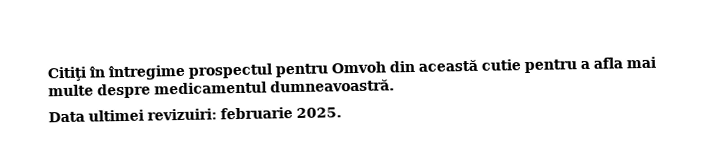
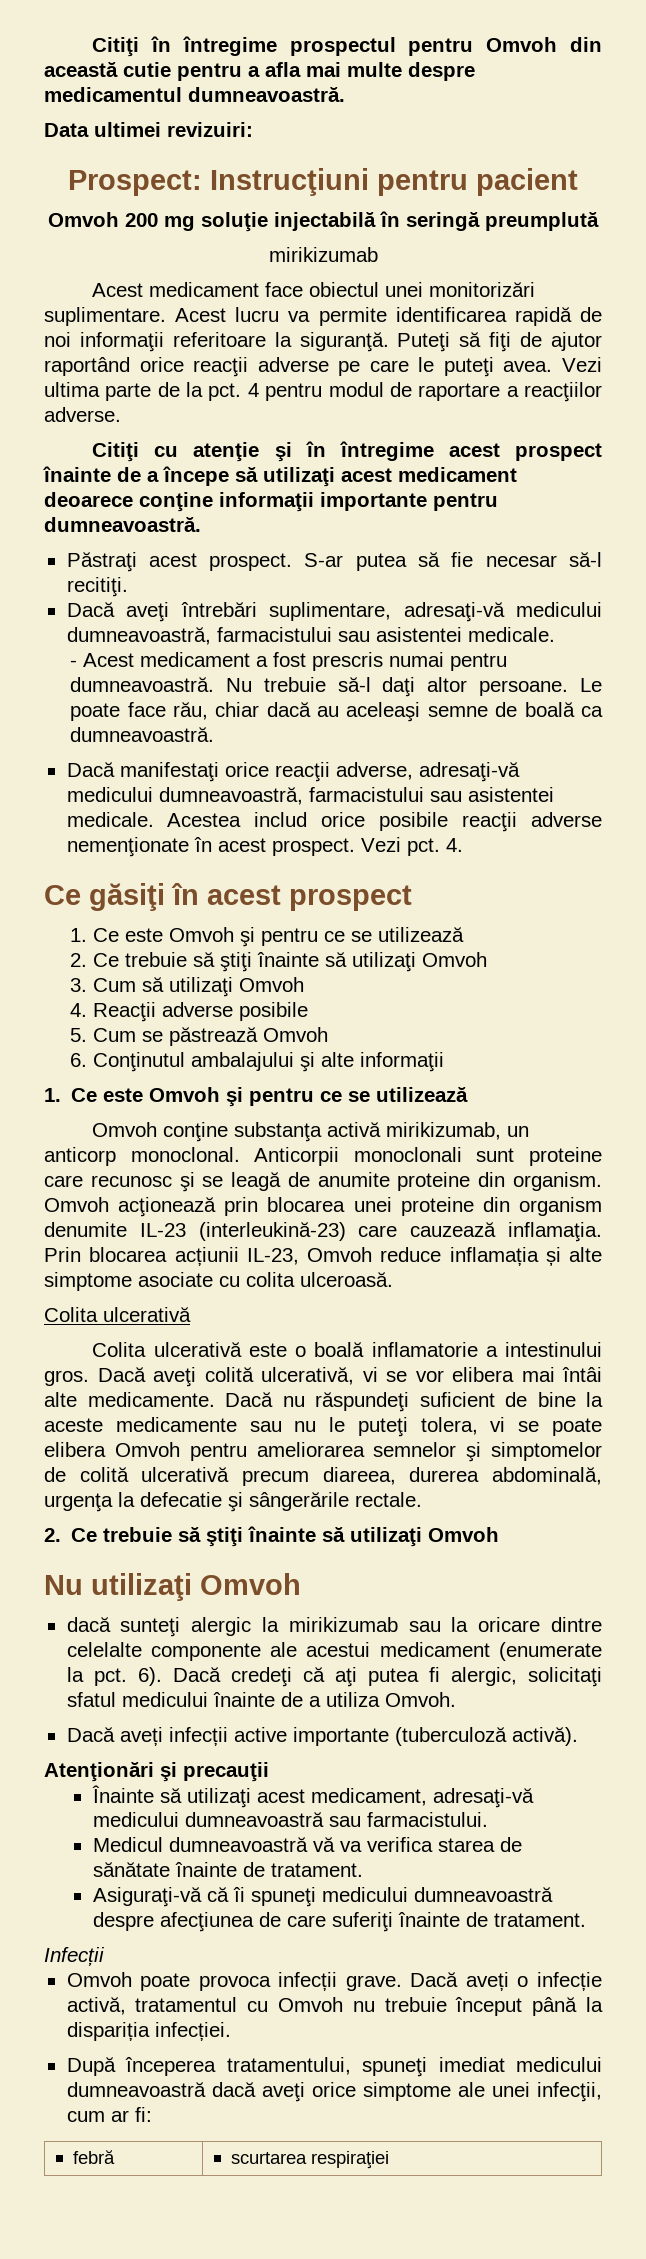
[220,107,342,120] februarie 2025. -> [68,168,578,196] [48,211,599,232] [268,247,378,262] [92,282,536,297] [44,307,602,326] [44,332,603,352] [44,357,602,377] [44,382,603,402] [44,407,121,422] [92,441,602,462] [43,466,517,487] [44,492,498,512] [44,517,201,532] [66,552,602,572] [66,577,128,597] [66,602,602,622] [66,627,555,645] [70,652,508,671] [70,677,603,697] [70,702,603,722] [70,727,215,742] [66,762,520,782] [66,787,554,805] [66,812,603,832] [66,837,463,857] [44,883,412,911] [70,927,465,947] [70,952,488,972] [70,977,305,997] [70,1002,309,1022] [70,1027,329,1046] [70,1052,445,1072] [44,1087,469,1107] [92,1122,530,1142] [44,1147,602,1166] [44,1172,602,1192] [44,1197,603,1217] [44,1222,602,1242] [44,1247,602,1266] [44,1272,393,1291] [44,1307,191,1322] [92,1342,602,1357] [44,1367,602,1387] [44,1392,603,1412] [44,1417,602,1437] [44,1442,602,1462] [44,1467,602,1486] [44,1492,422,1512] [44,1526,500,1547] [44,1573,301,1601] [66,1617,602,1637] [66,1642,602,1661] [66,1667,603,1687] [66,1692,456,1707] [66,1727,578,1746] [44,1762,269,1782] [91,1785,534,1808] [92,1812,488,1827] [92,1837,522,1852] [92,1862,363,1877] [92,1887,553,1907] [92,1912,586,1932] [44,1947,105,1966] [66,1972,602,1991] [66,1997,603,2016] [66,2022,231,2041] [66,2057,602,2077] [66,2082,603,2102] [66,2107,152,2122] [72,2150,115,2164] [230,2151,389,2169] // Prospect: Instrucţiuni pentru pacient // Omvoh 200 mg soluţie injectabilă în seringă preumplută // mirikizumab // Acest medicament face obiectul unei monitorizări suplimentare. Acest lucru va permite identificarea rapidă de noi informaţii referitoare la siguranţă. Puteţi să fiţi de ajutor raportând orice reacţii adverse pe care le puteţi avea. Vezi ultima parte de la pct. 4 pentru modul de raportare a reacţiilor adverse. // Citiţi cu atenţie şi în întregime acest prospect înainte de a începe să utilizaţi acest medicament deoarece conţine informaţii importante pentru dumneavoastră. // Păstraţi acest prospect. S-ar putea să fie necesar să-l recitiţi. // Dacă aveţi întrebări suplimentare, adresaţi-vă medicului dumneavoastră, farmacistului sau asistentei medicale. // - Acest medicament a fost prescris numai pentru dumneavoastră. Nu trebuie să-l daţi altor persoane. Le poate face rău, chiar dacă au aceleaşi semne de boală ca dumneavoastră. // Dacă manifestaţi orice reacţii adverse, adresaţi-vă medicului dumneavoastră, farmacistului sau asistentei medicale. Acestea includ orice posibile reacţii adverse nemenţionate în acest prospect. Vezi pct. 4. // Ce găsiţi în acest prospect // 1. Ce este Omvoh şi pentru ce se utilizează // 2. Ce trebuie să ştiţi înainte să utilizaţi Omvoh // 3. Cum să utilizaţi Omvoh // 4. Reacţii adverse posibile // 5. Cum se păstrează Omvoh // 6. Conţinutul ambalajului şi alte informaţii // 1. Ce este Omvoh şi pentru ce se utilizează // Omvoh conţine substanţa activă mirikizumab, un anticorp monoclonal. Anticorpii monoclonali sunt proteine care recunosc şi se leagă de anumite proteine din organism. Omvoh acţionează prin blocarea unei proteine din organism denumite IL-23 (interleukină-23) care cauzează inflamaţia. Prin blocarea acțiunii IL-23, Omvoh reduce inflamația și alte simptome asociate cu colita ulceroasă. // Colita ulcerativă // Colita ulcerativă este o boală inflamatorie a intestinului gros. Dacă aveţi colită ulcerativă, vi se vor elibera mai întâi alte medicamente. Dacă nu răspundeţi suficient de bine la aceste medicamente sau nu le puteţi tolera, vi se poate elibera Omvoh pentru ameliorarea semnelor şi simptomelor de colită ulcerativă precum diareea, durerea abdominală, urgenţa la defecatie şi sângerările rectale. // 2. Ce trebuie să ştiţi înainte să utilizaţi Omvoh // Nu utilizaţi Omvoh // dacă sunteţi alergic la mirikizumab sau la oricare dintre celelalte componente ale acestui medicament (enumerate la pct. 6). Dacă credeţi că aţi putea fi alergic, solicitaţi sfatul medicului înainte de a utiliza Omvoh. // Dacă aveți infecții active importante (tuberculoză activă). // Atenţionări şi precauţii // Înainte să utilizaţi acest medicament, adresaţi-vă medicului dumneavoastră sau farmacistului. // Medicul dumneavoastră vă va verifica starea de sănătate înainte de tratament. // Asiguraţi-vă că îi spuneţi medicului dumneavoastră despre afecţiunea de care suferiţi înainte de tratament. // Infecții // Omvoh poate provoca infecții grave. Dacă aveți o infecție activă, tratamentul cu Omvoh nu trebuie început până la dispariția infecției. // După începerea tratamentului, spuneţi imediat medicului dumneavoastră dacă aveţi orice simptome ale unei infecţii, cum ar fi: // febră | scurtarea respiraţiei

